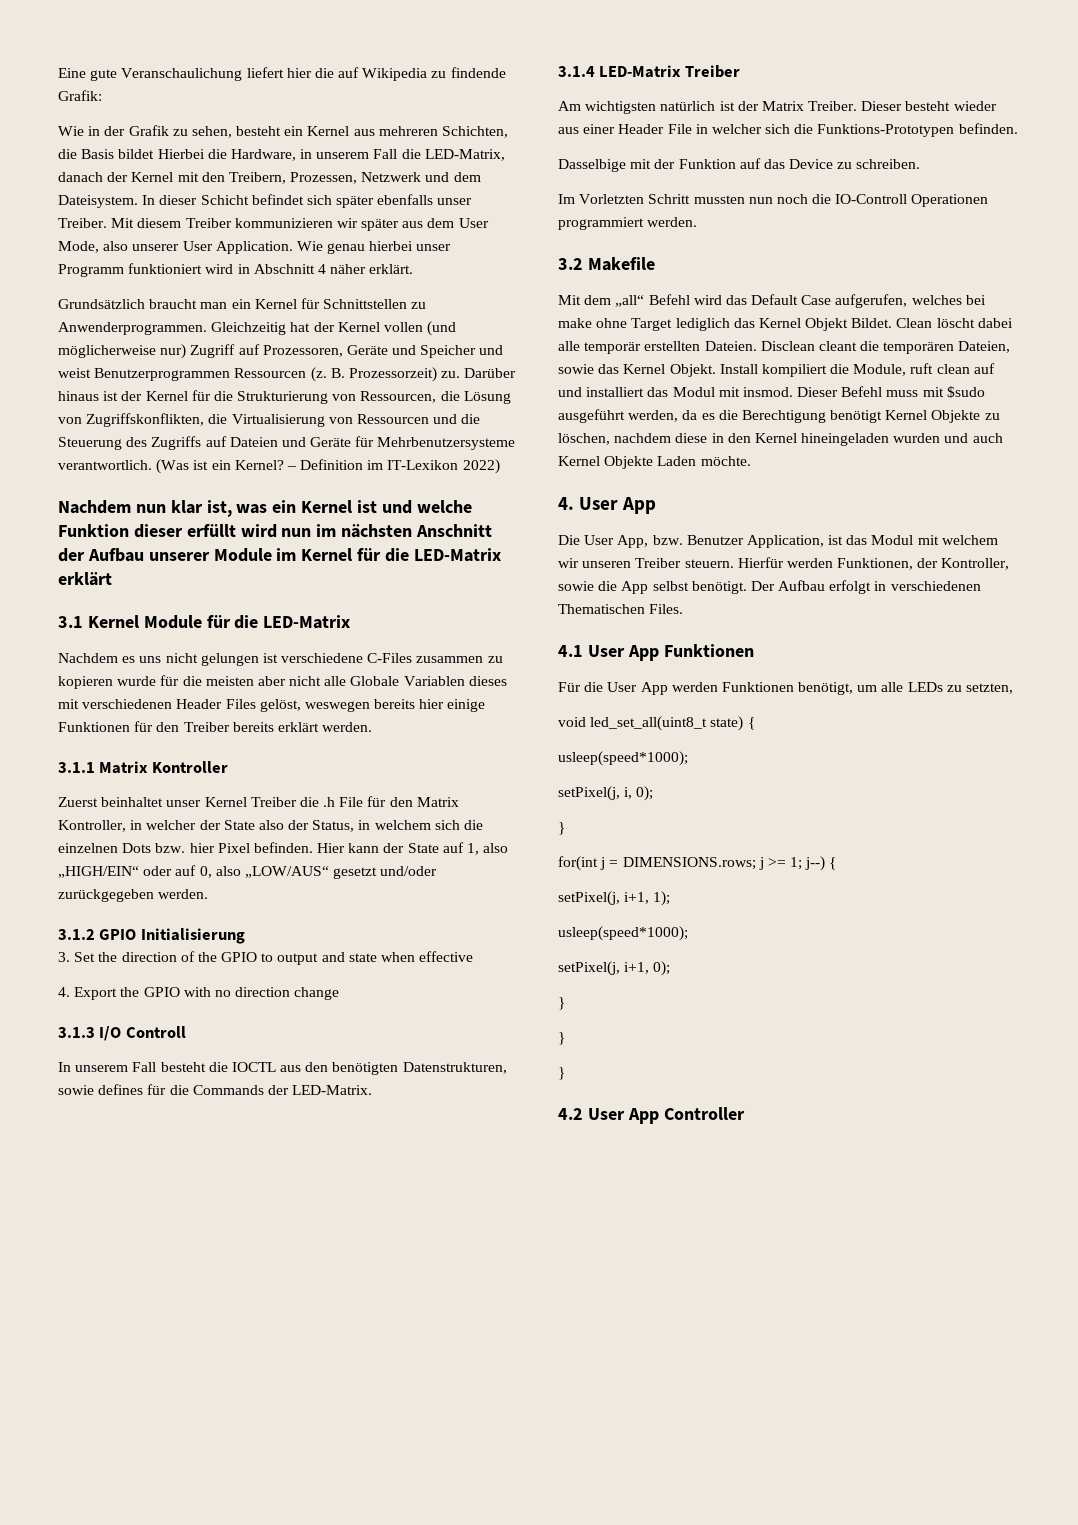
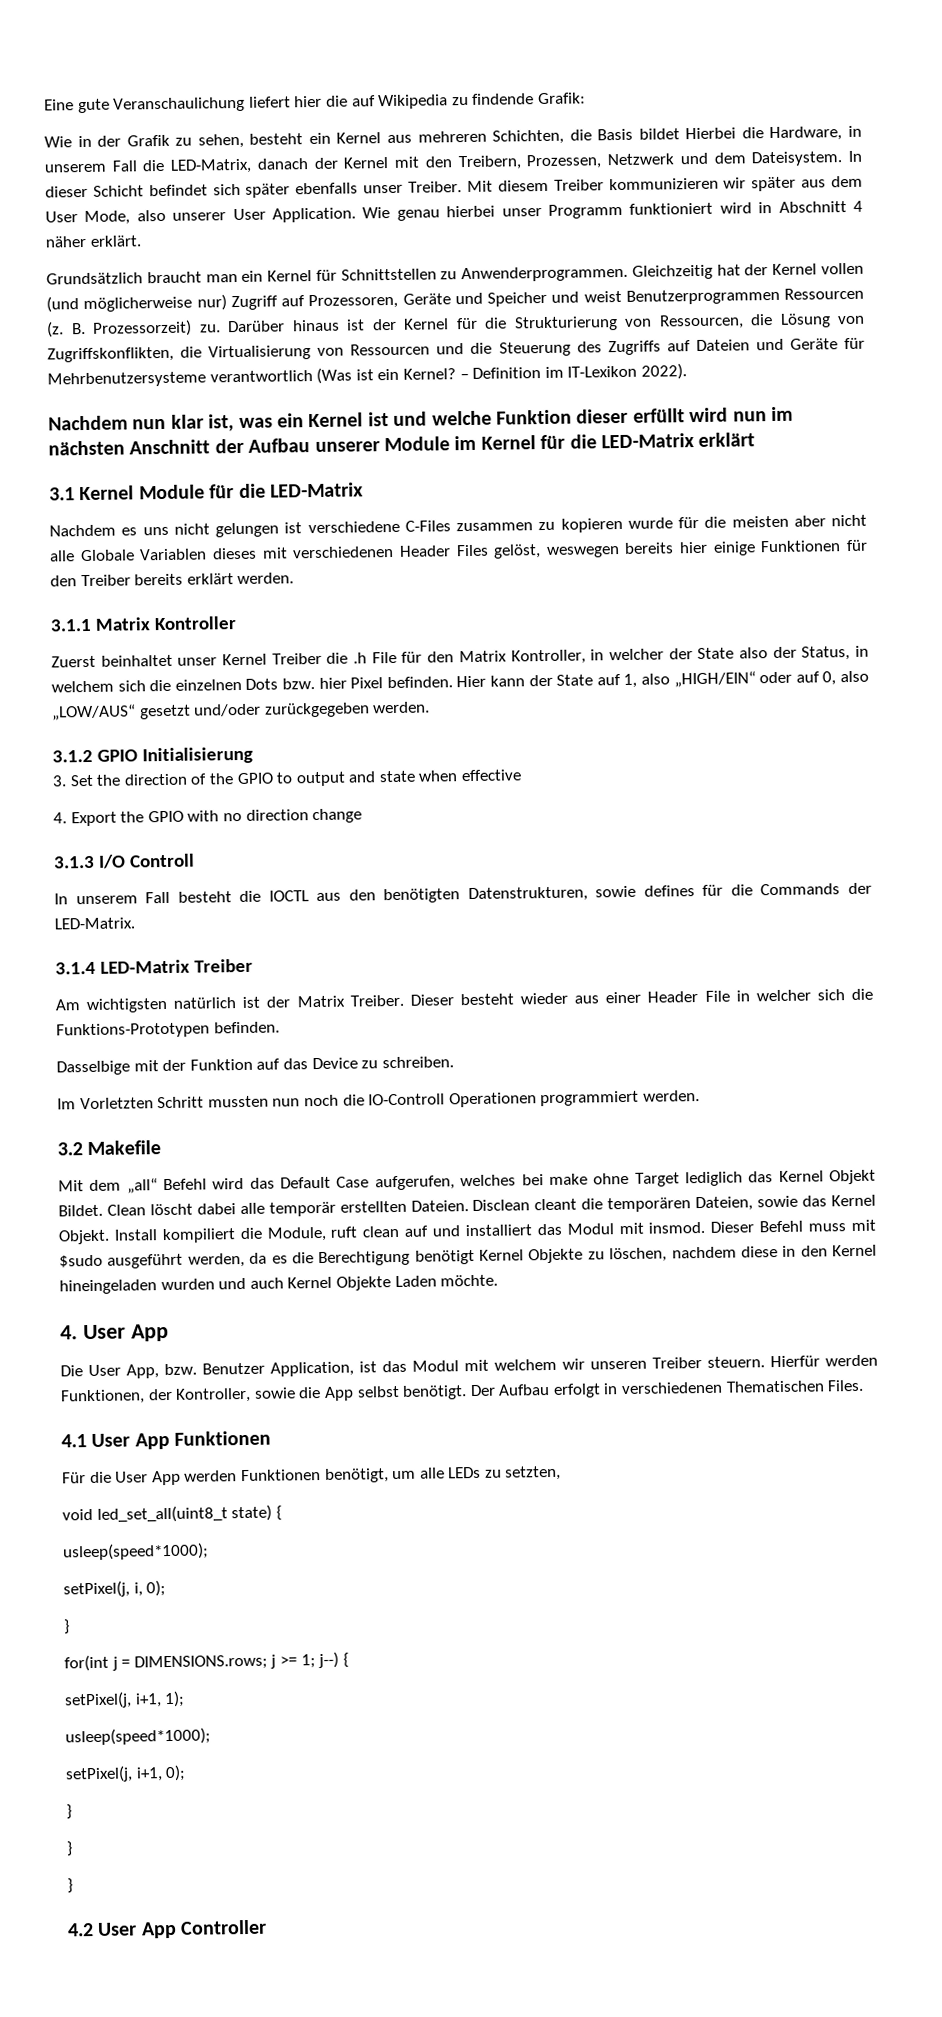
[58,460,152,470] verantwortlich. -> [209,370,313,383] verantwortlich
[462,459,500,474] 2022) -> [640,363,687,380] 2022).

